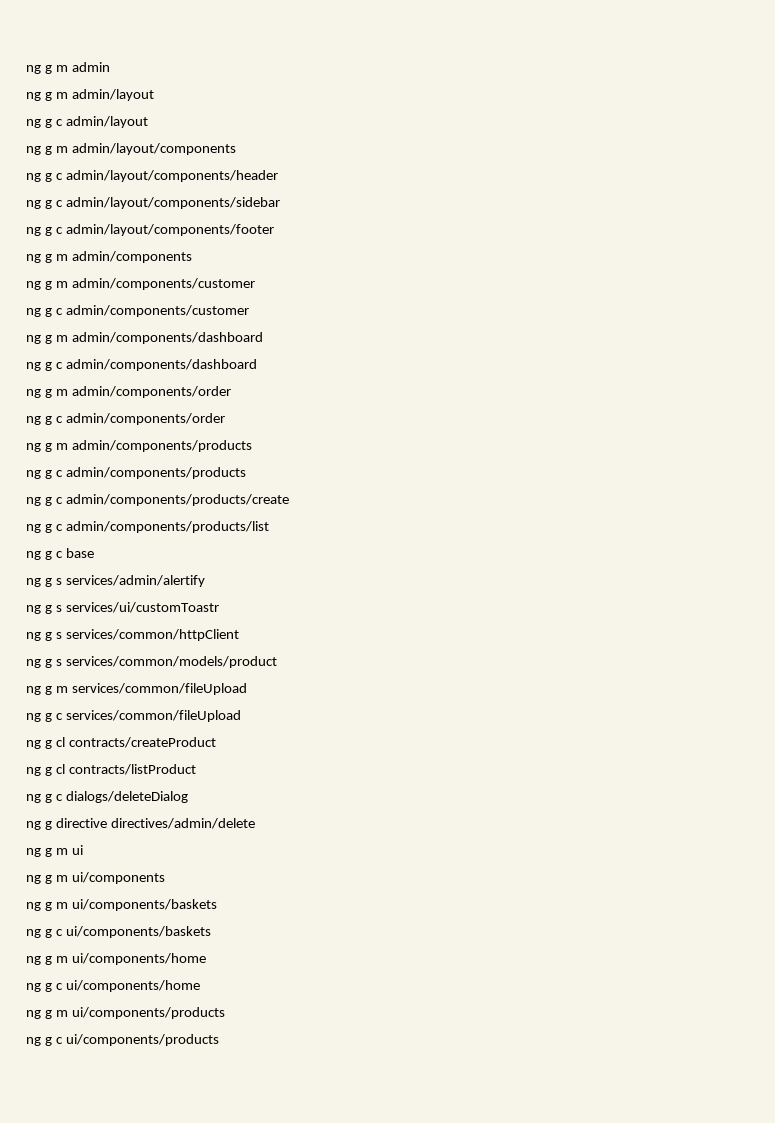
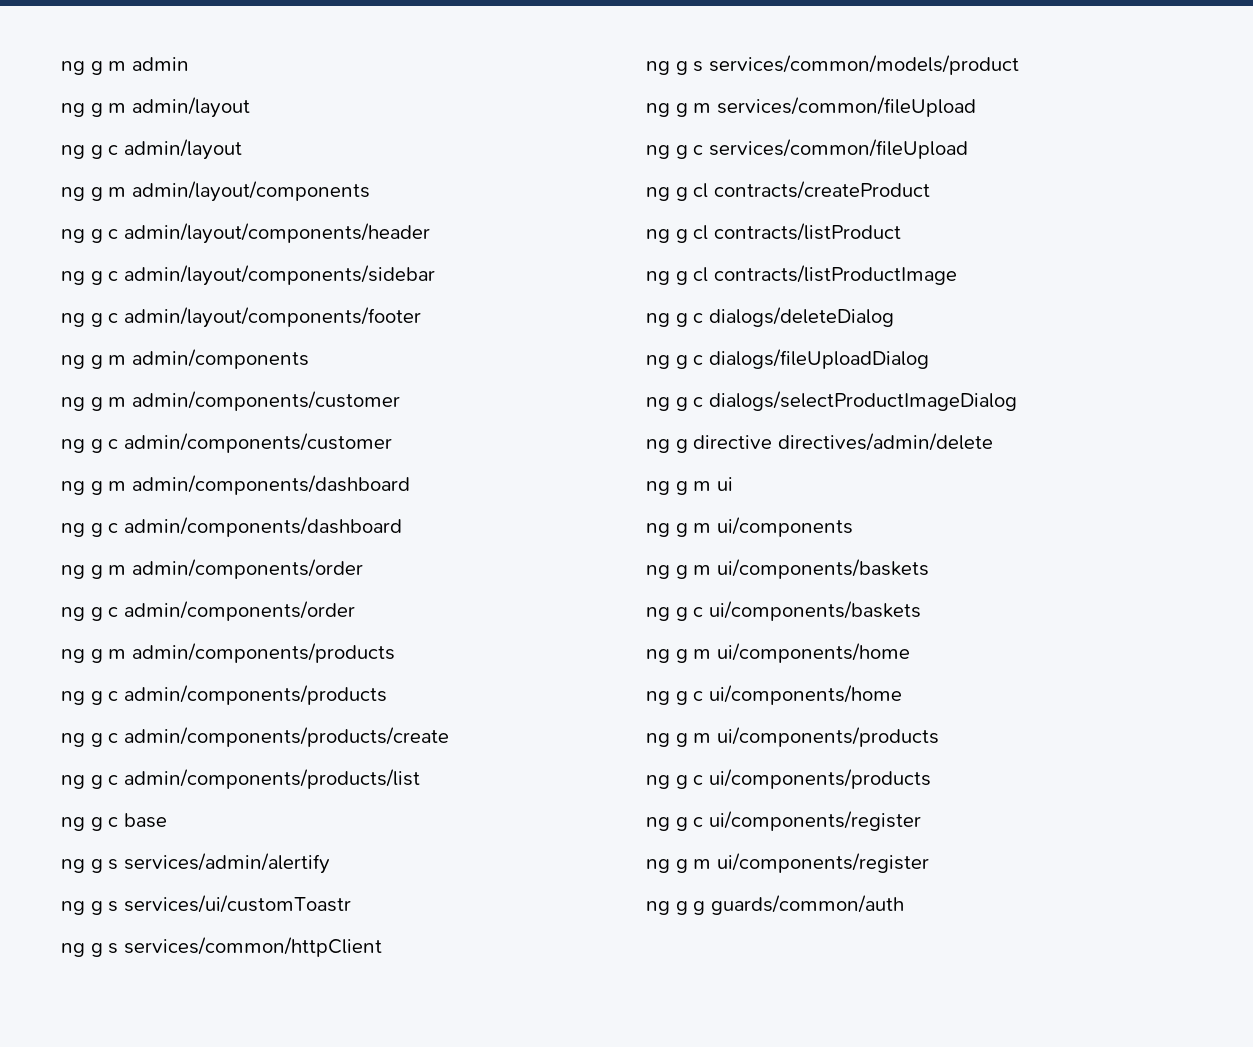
(196, 769) none -> [646,265,957,285] // ng g cl contracts/listProductImage
(188, 797) none -> [646,349,929,369] [646,391,1017,411] // ng g c dialogs/fileUploadDialog // ng g c dialogs/selectProductImageDialog
(219, 1040) none -> [646,811,921,831] [646,853,929,873] [646,895,904,915] // ng g c ui/components/register // ng g m ui/components/register // ng g g guards/common/auth

